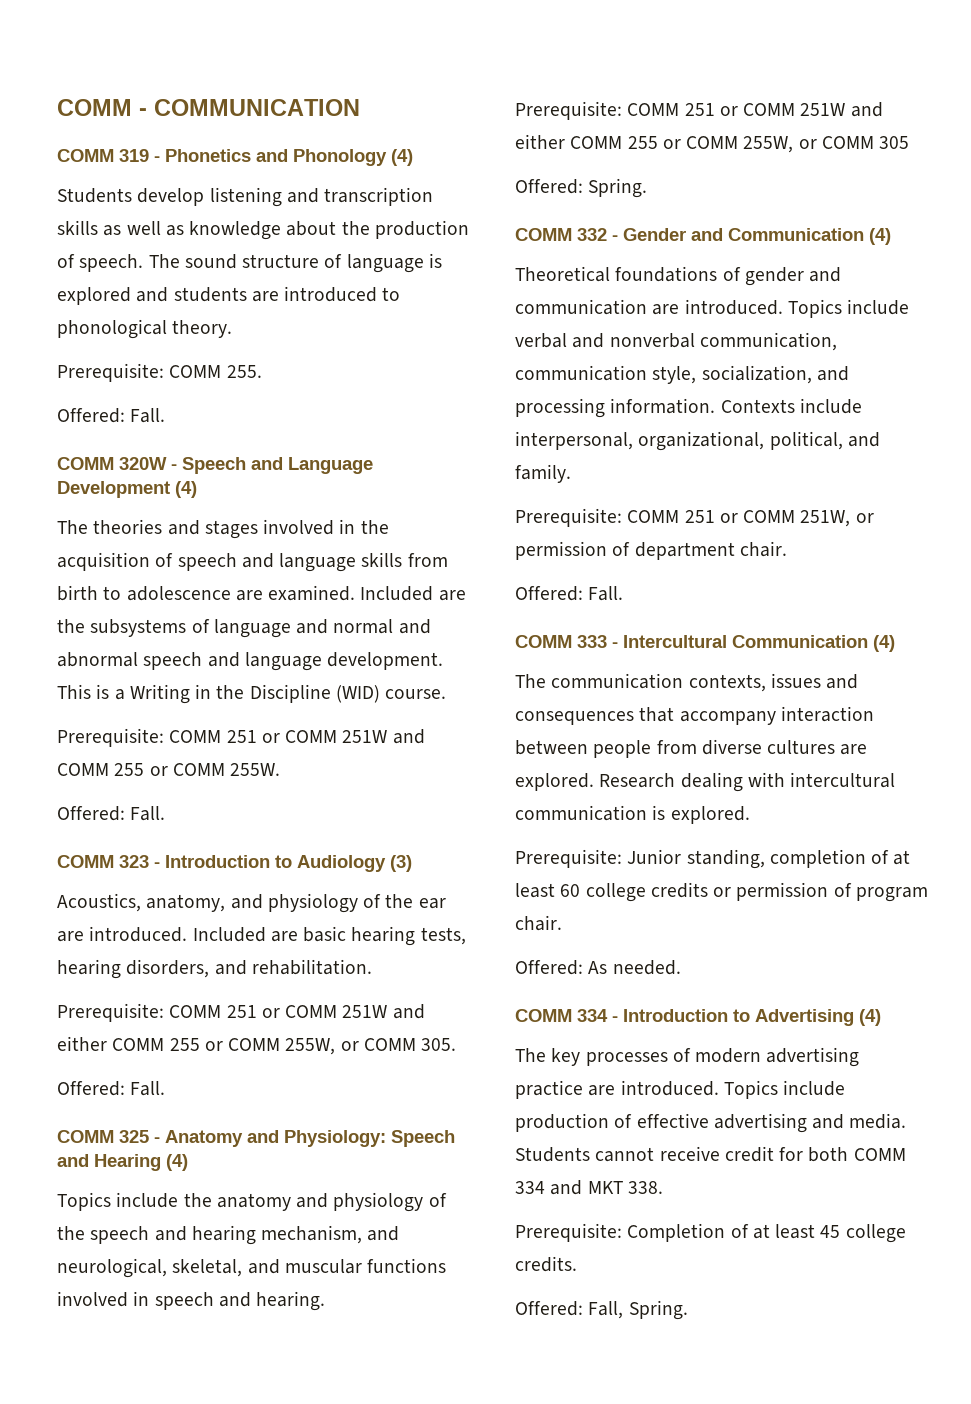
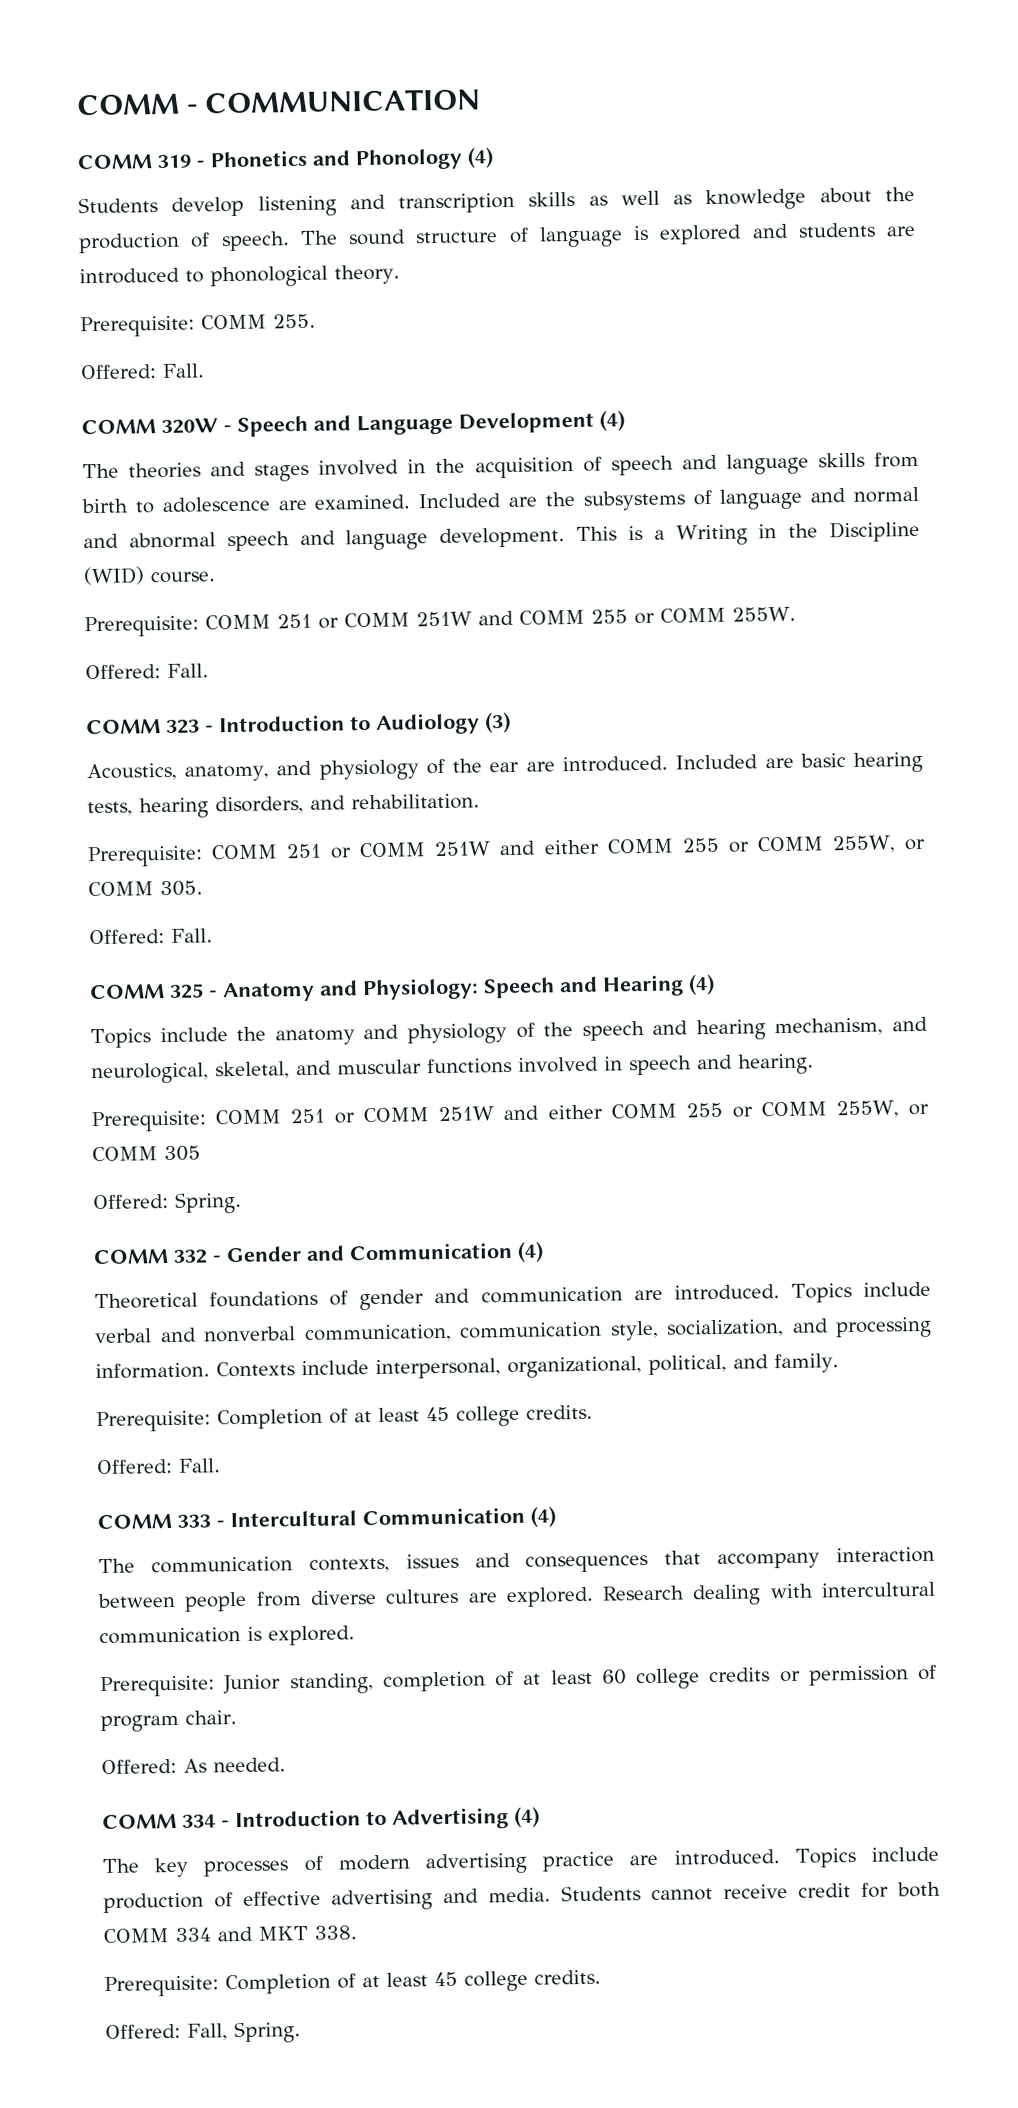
[627,510,874,527] [515,541,787,560] COMM 251 or COMM 251W, or permission of department chair. -> [217,1404,593,1430] Completion of at least 45 college credits.

